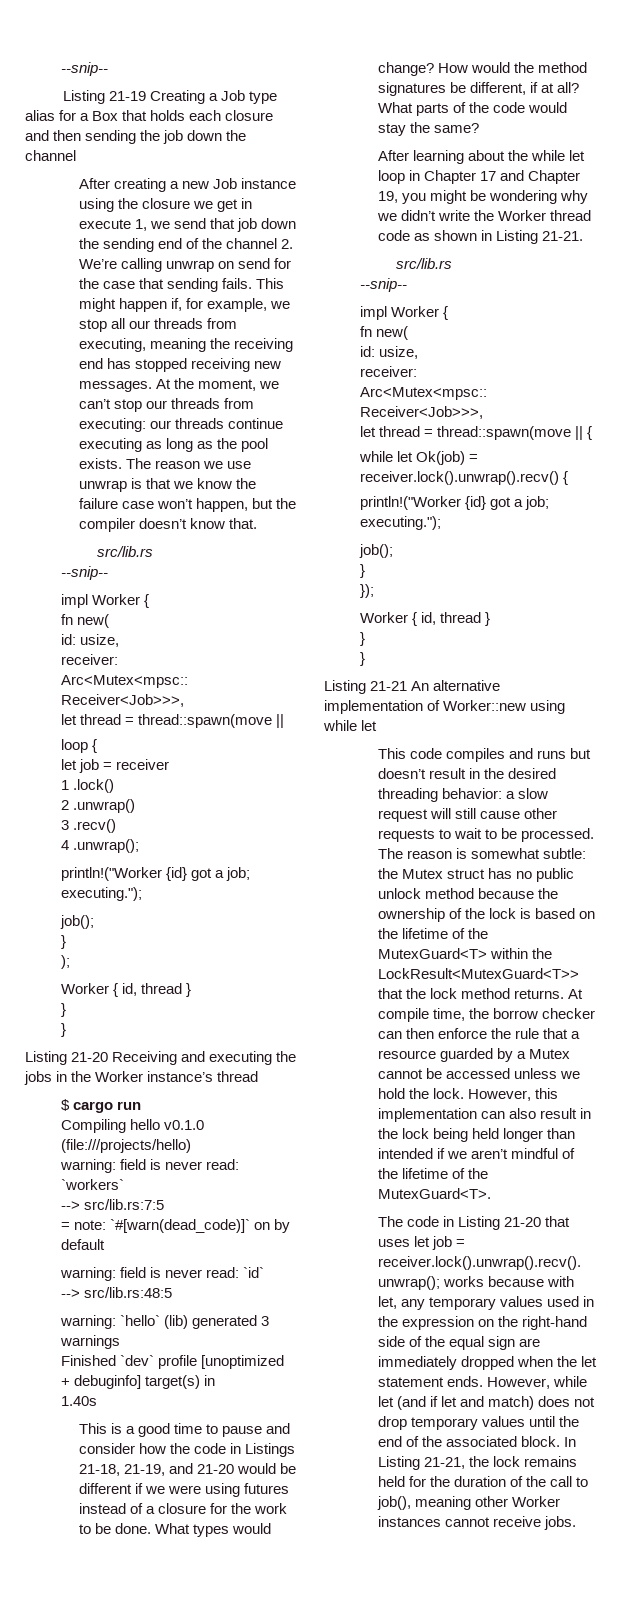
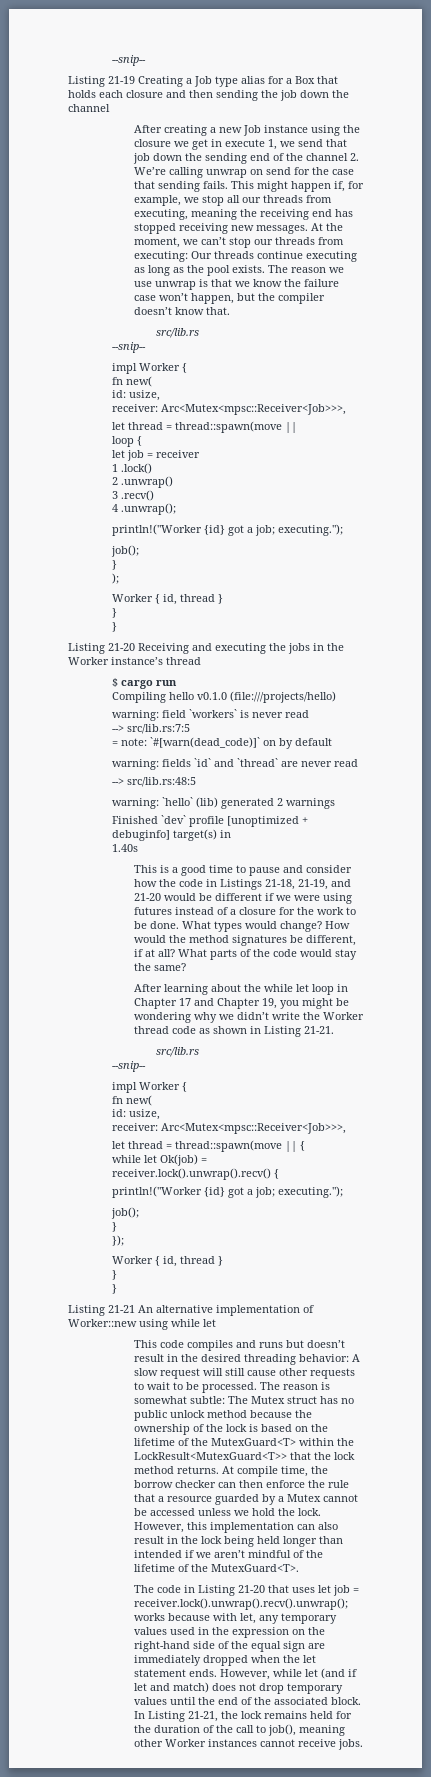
[149,420,171,429] our -> [190,251,212,259] Our
[149,1159,240,1170] [60,1179,124,1190] is never read: `workers` -> [188,709,309,718] `workers` is never read
[119,1267,265,1278] field is never read: `id` -> [161,758,358,767] fields `id` and `thread` are never read
[261,1316,270,1326] 3 -> [276,798,283,806] 2
[505,791,515,799] a -> [351,1354,360,1362] A
[377,868,398,879] the -> [227,1396,248,1404] The

